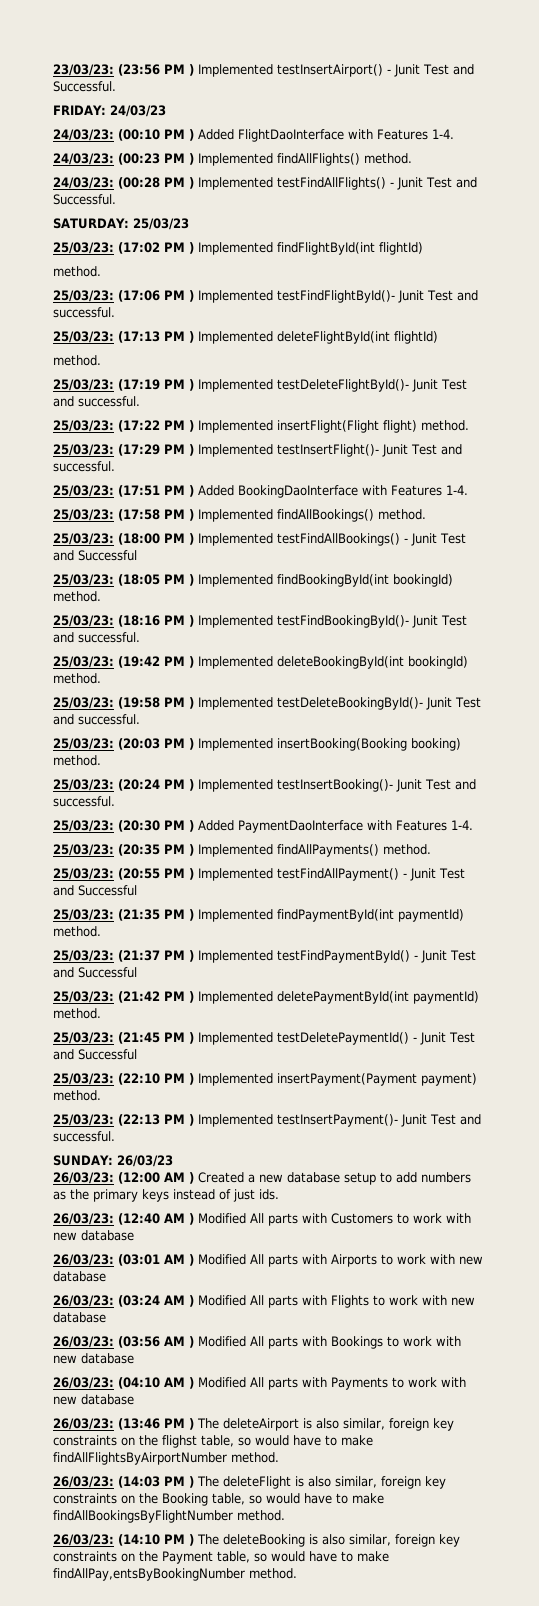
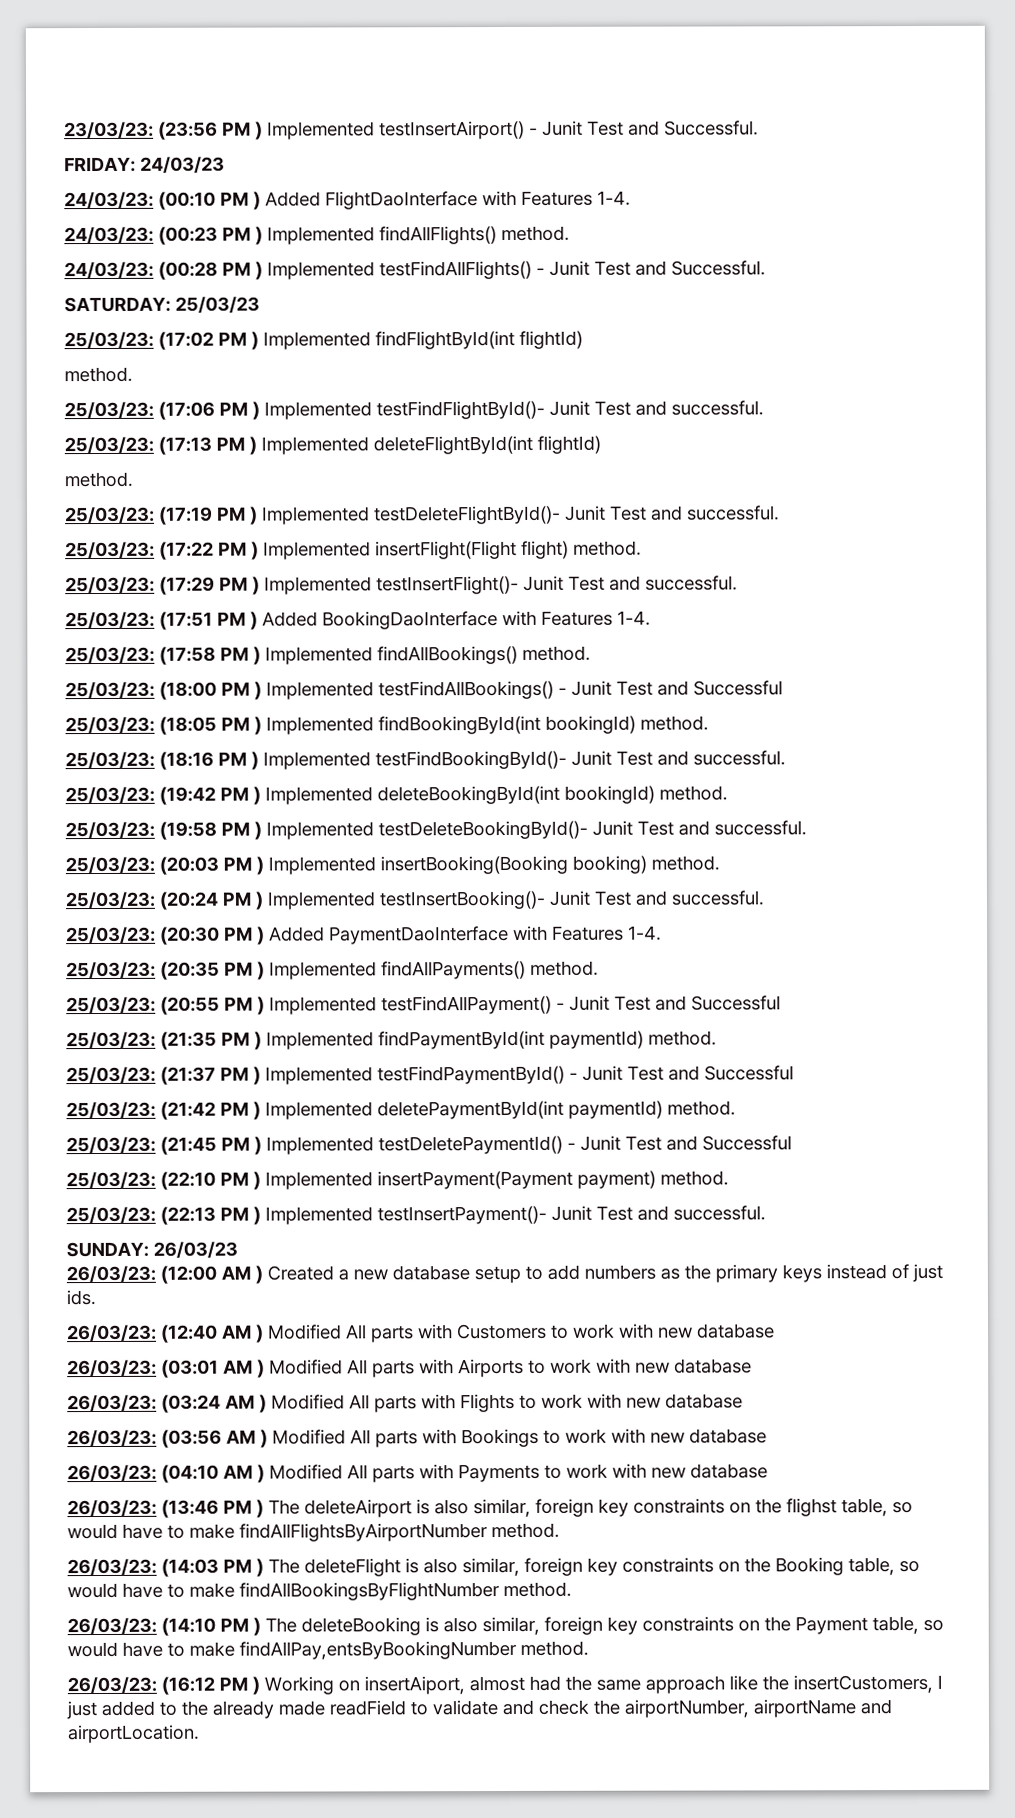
(297, 1573) none -> [67,1674,943,1695] [66,1699,892,1720] [67,1724,200,1744] // 26/03/23: (16:12 PM ) Working on insertAiport, almost had the same approach like the insertCustomers, I just added to the already made readField to validate and check the airportNumber, airportName and airportLocation.

